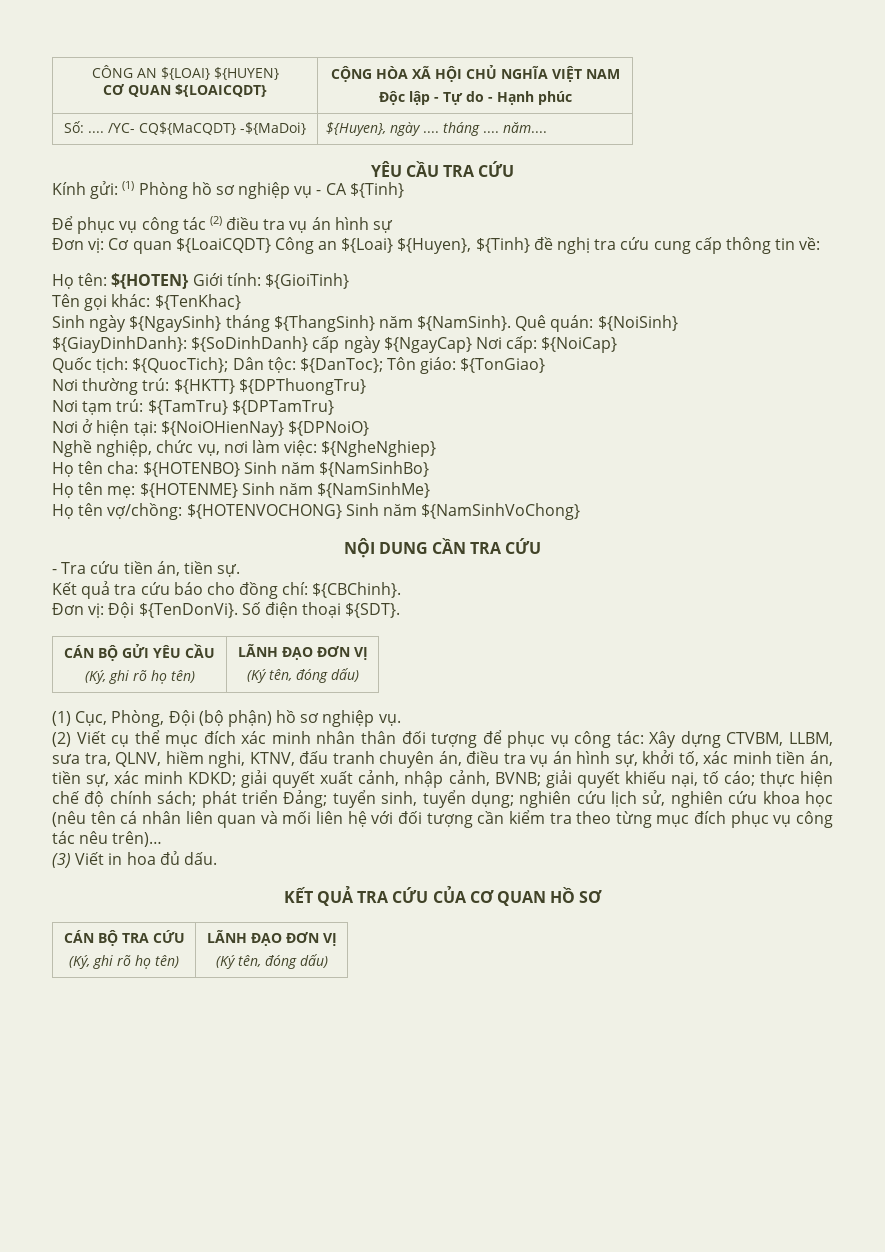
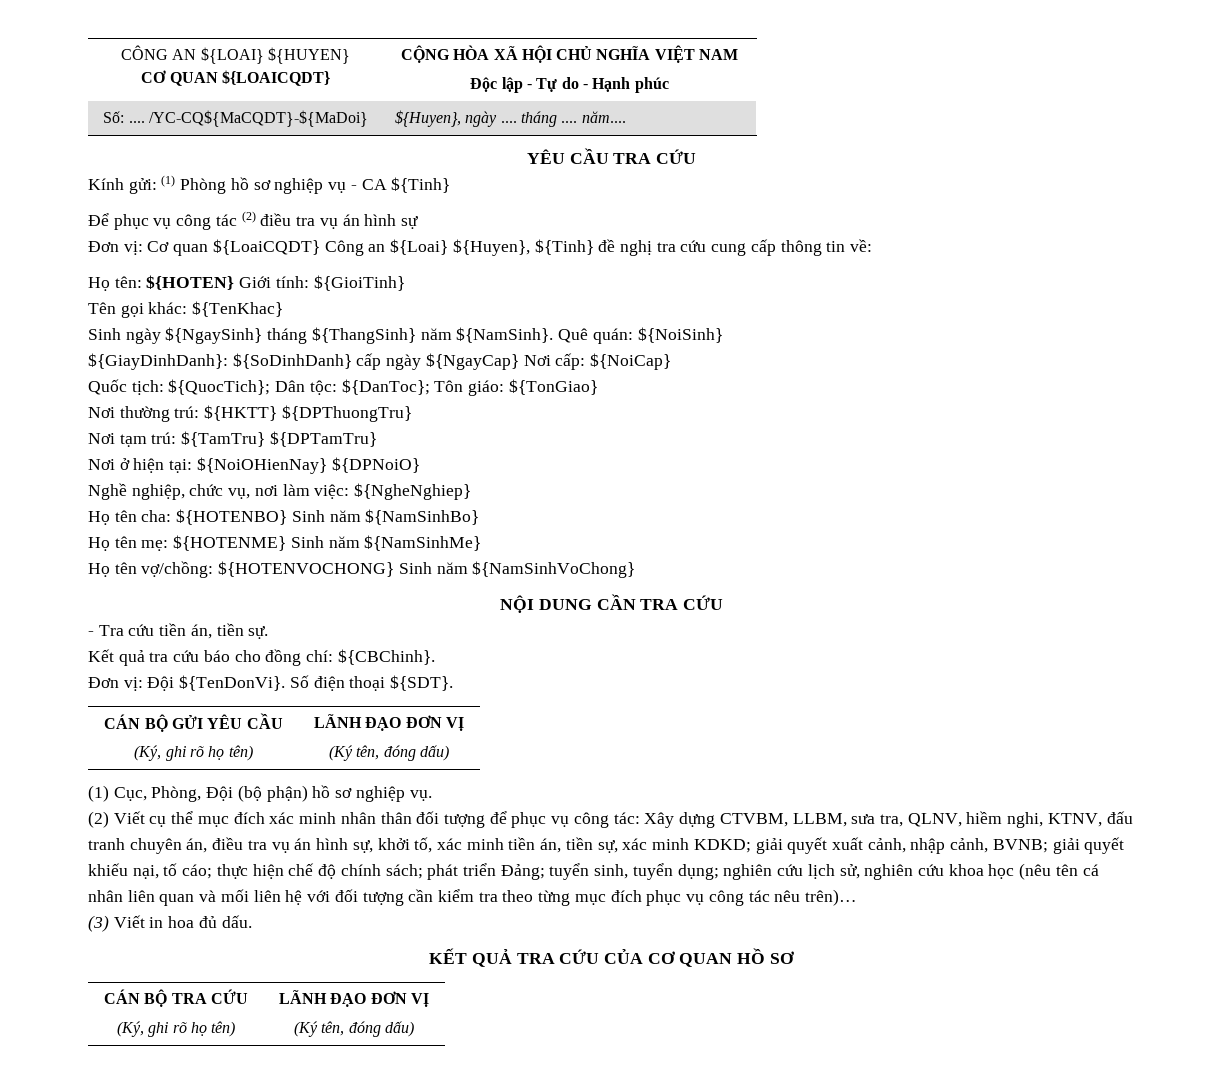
[108,122,306,135] /YC- CQ${MaCQDT} -${MaDoi} -> [148,110,368,127] /YC-CQ${MaCQDT}-${MaDoi}

